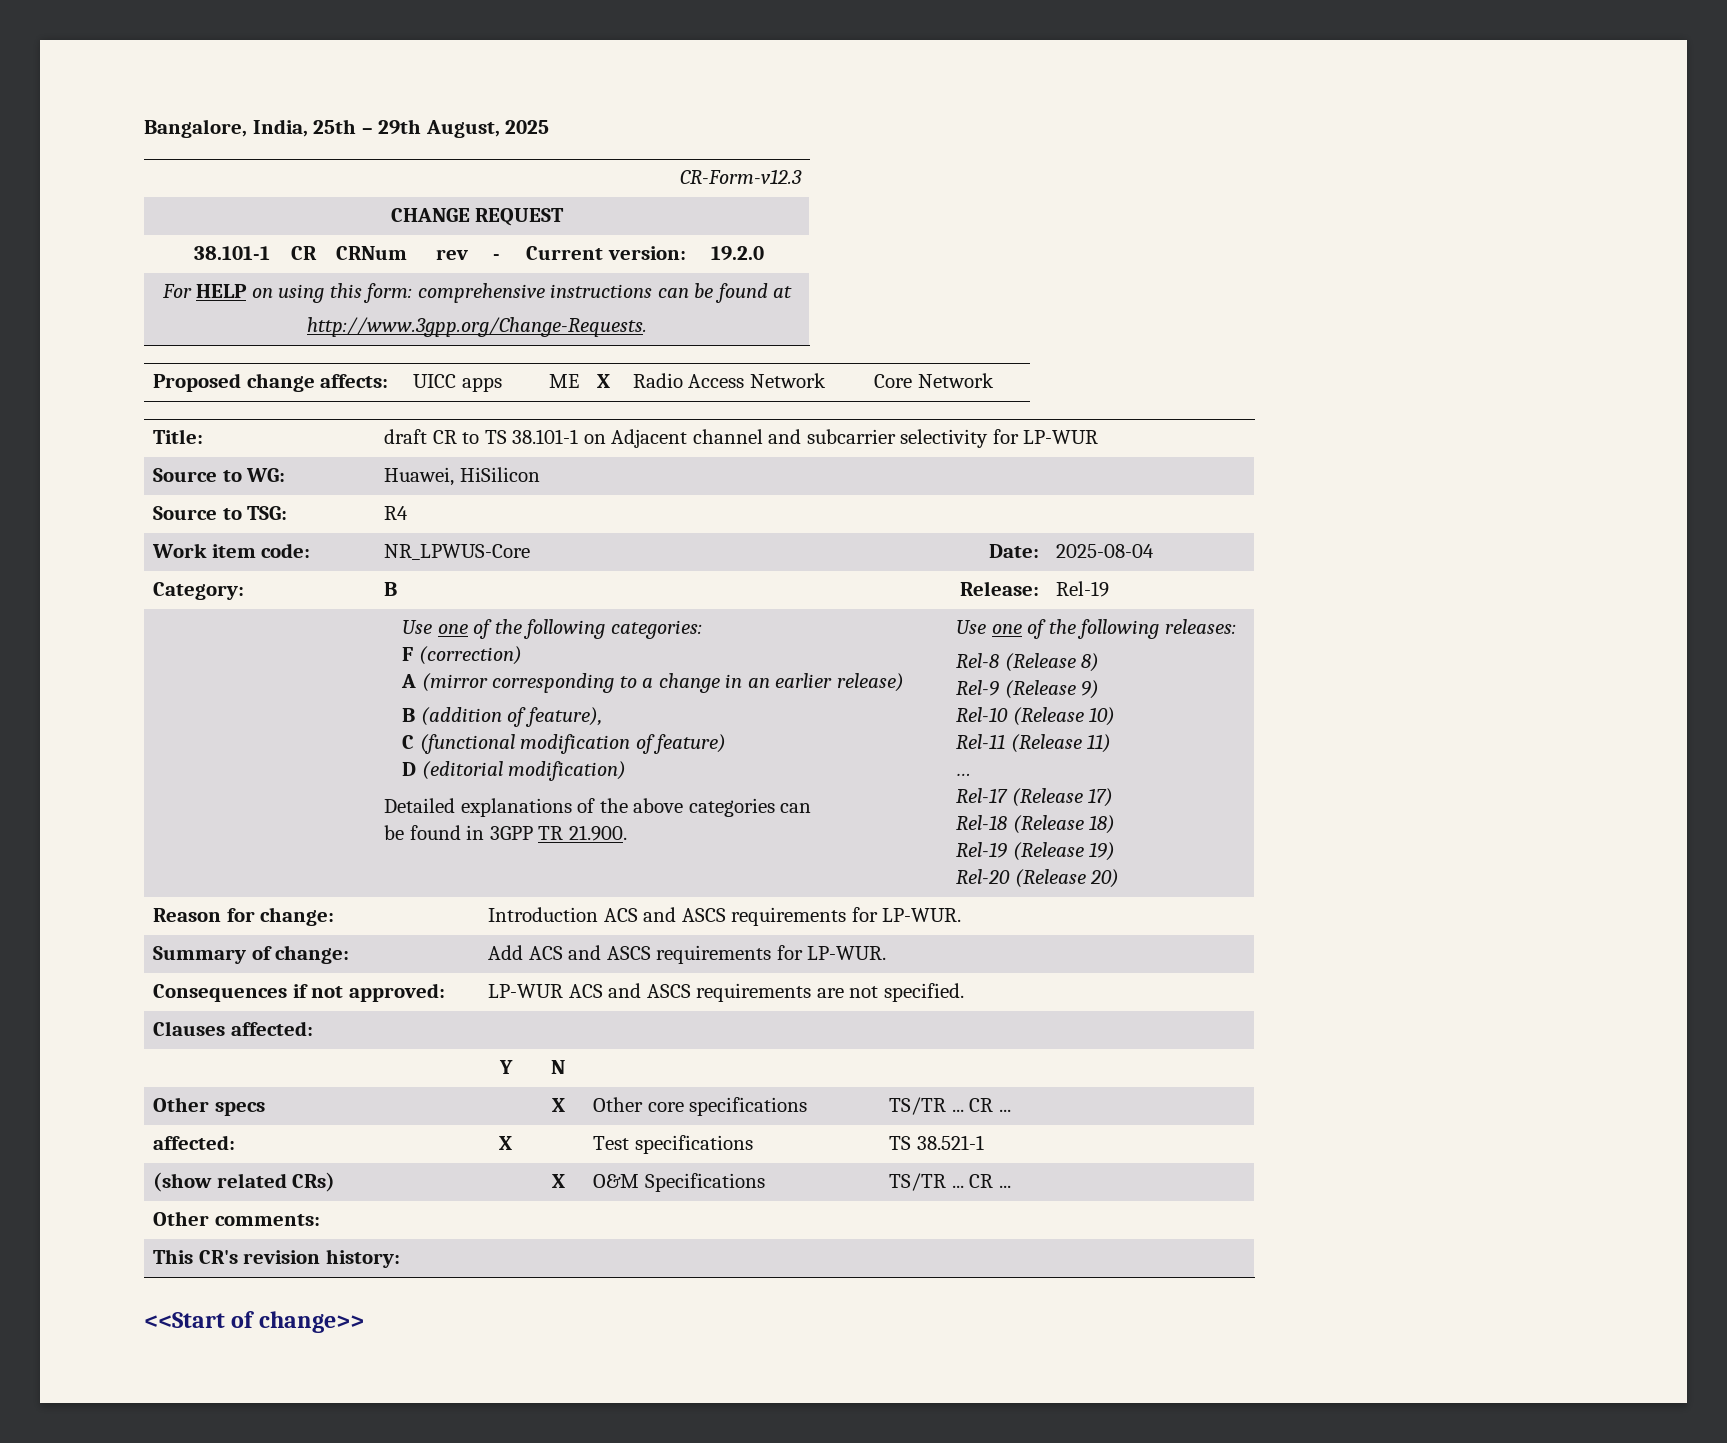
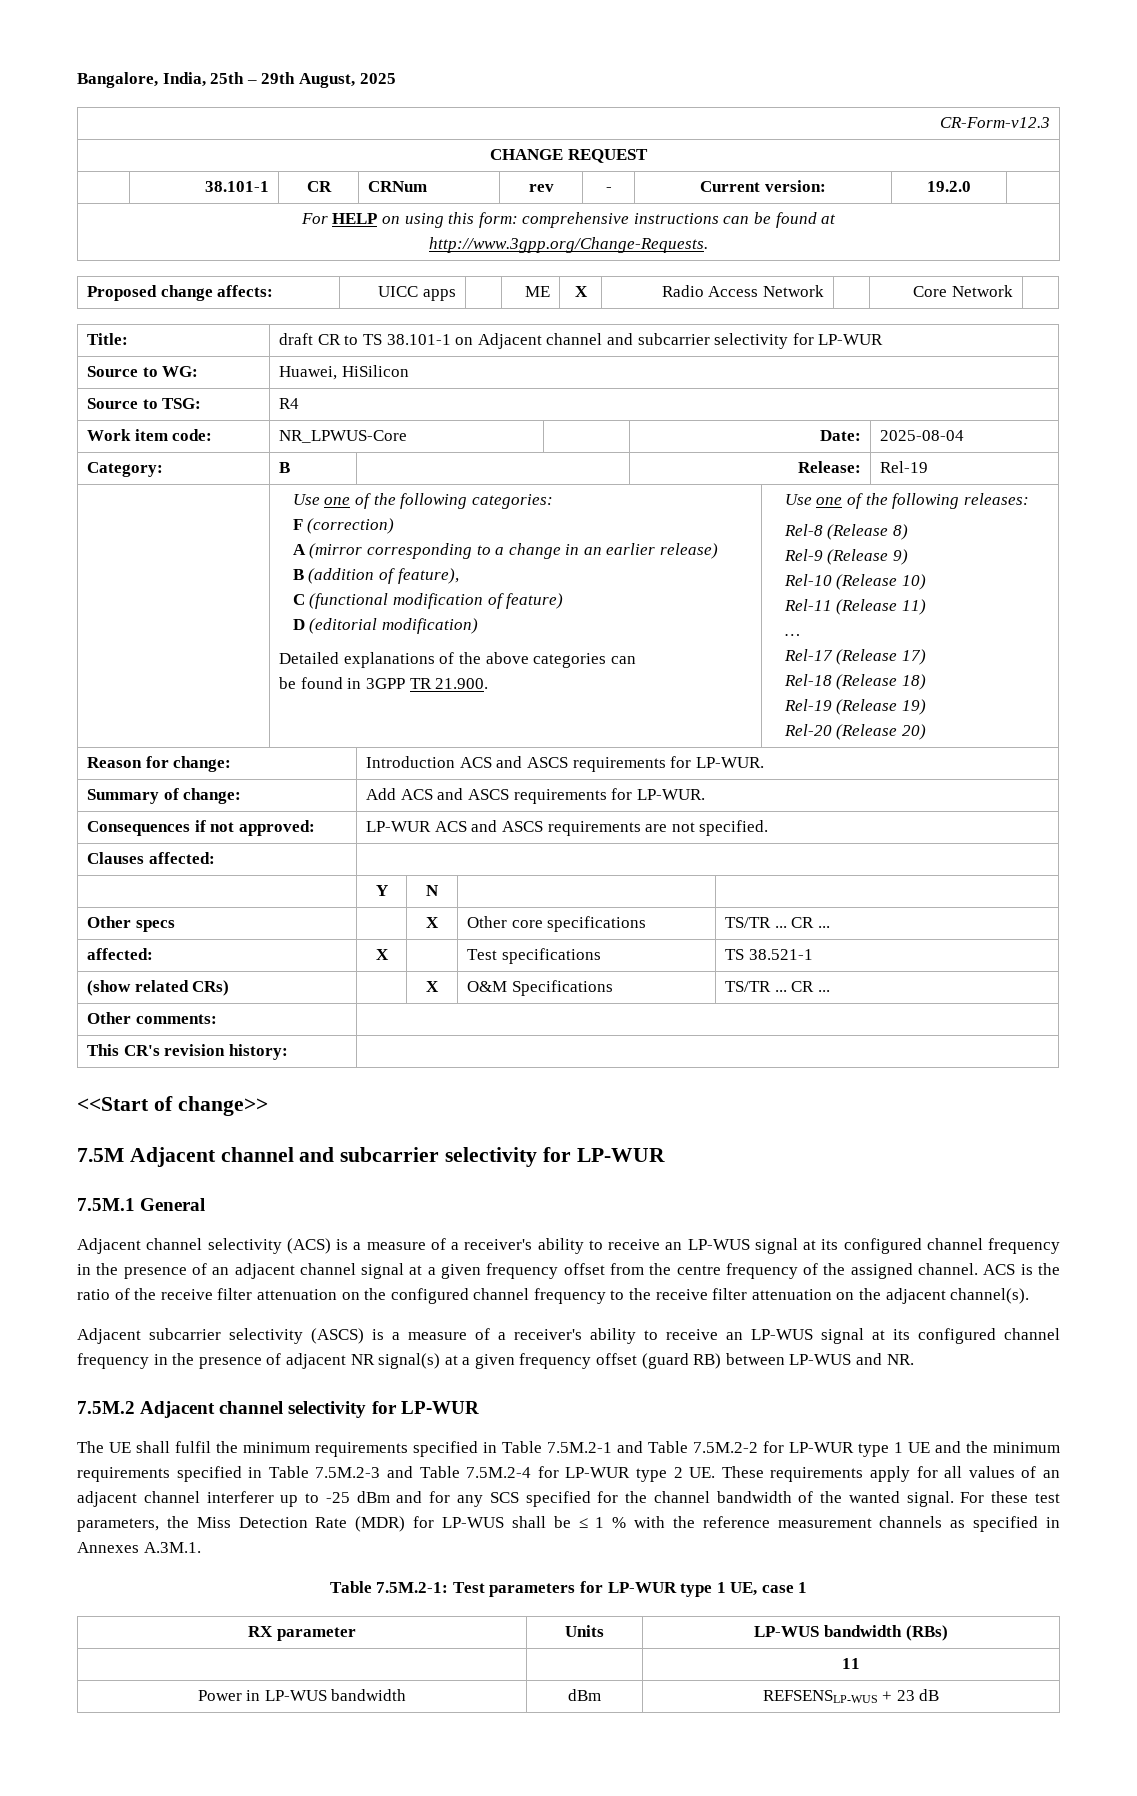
(364, 1322) none -> [77,1147,665,1167] [77,1198,206,1211] [77,1238,1060,1254] [77,1263,1061,1279] [77,1288,1030,1304] [77,1328,1060,1344] [77,1353,914,1369] [77,1401,479,1418] [77,1441,1060,1457] [77,1466,1061,1482] [77,1491,1060,1507] [77,1516,1061,1532] [77,1542,201,1553] [329,1581,808,1597] [248,1626,356,1641] [565,1625,604,1637] [754,1625,948,1641] [842,1658,860,1669] [197,1689,407,1701] [568,1689,601,1701] [762,1689,940,1703] // 7.5M Adjacent channel and subcarrier selectivity for LP-WUR // 7.5M.1 General // Adjacent channel selectivity (ACS) is a measure of a receiver's ability to receive an LP-WUS signal at its configured channel frequency in the presence of an adjacent channel signal at a given frequency offset from the centre frequency of the assigned channel. ACS is the ratio of the receive filter attenuation on the configured channel frequency to the receive filter attenuation on the adjacent channel(s). // Adjacent subcarrier selectivity (ASCS) is a measure of a receiver's ability to receive an LP-WUS signal at its configured channel frequency in the presence of adjacent NR signal(s) at a given frequency offset (guard RB) between LP-WUS and NR. // 7.5M.2 Adjacent channel selectivity for LP-WUR // The UE shall fulfil the minimum requirements specified in Table 7.5M.2-1 and Table 7.5M.2-2 for LP-WUR type 1 UE and the minimum requirements specified in Table 7.5M.2-3 and Table 7.5M.2-4 for LP-WUR type 2 UE. These requirements apply for all values of an adjacent channel interferer up to -25 dBm and for any SCS specified for the channel bandwidth of the wanted signal. For these test parameters, the Miss Detection Rate (MDR) for LP-WUS shall be ≤ 1 % with the reference measurement channels as specified in Annexes A.3M.1. // Table 7.5M.2-1: Test parameters for LP-WUR type 1 UE, case 1 // RX parameter | Units | LP-WUS bandwidth (RBs) // | | 11 // Power in LP-WUS bandwidth | dBm | REFSENSLP-WUS + 23 dB

